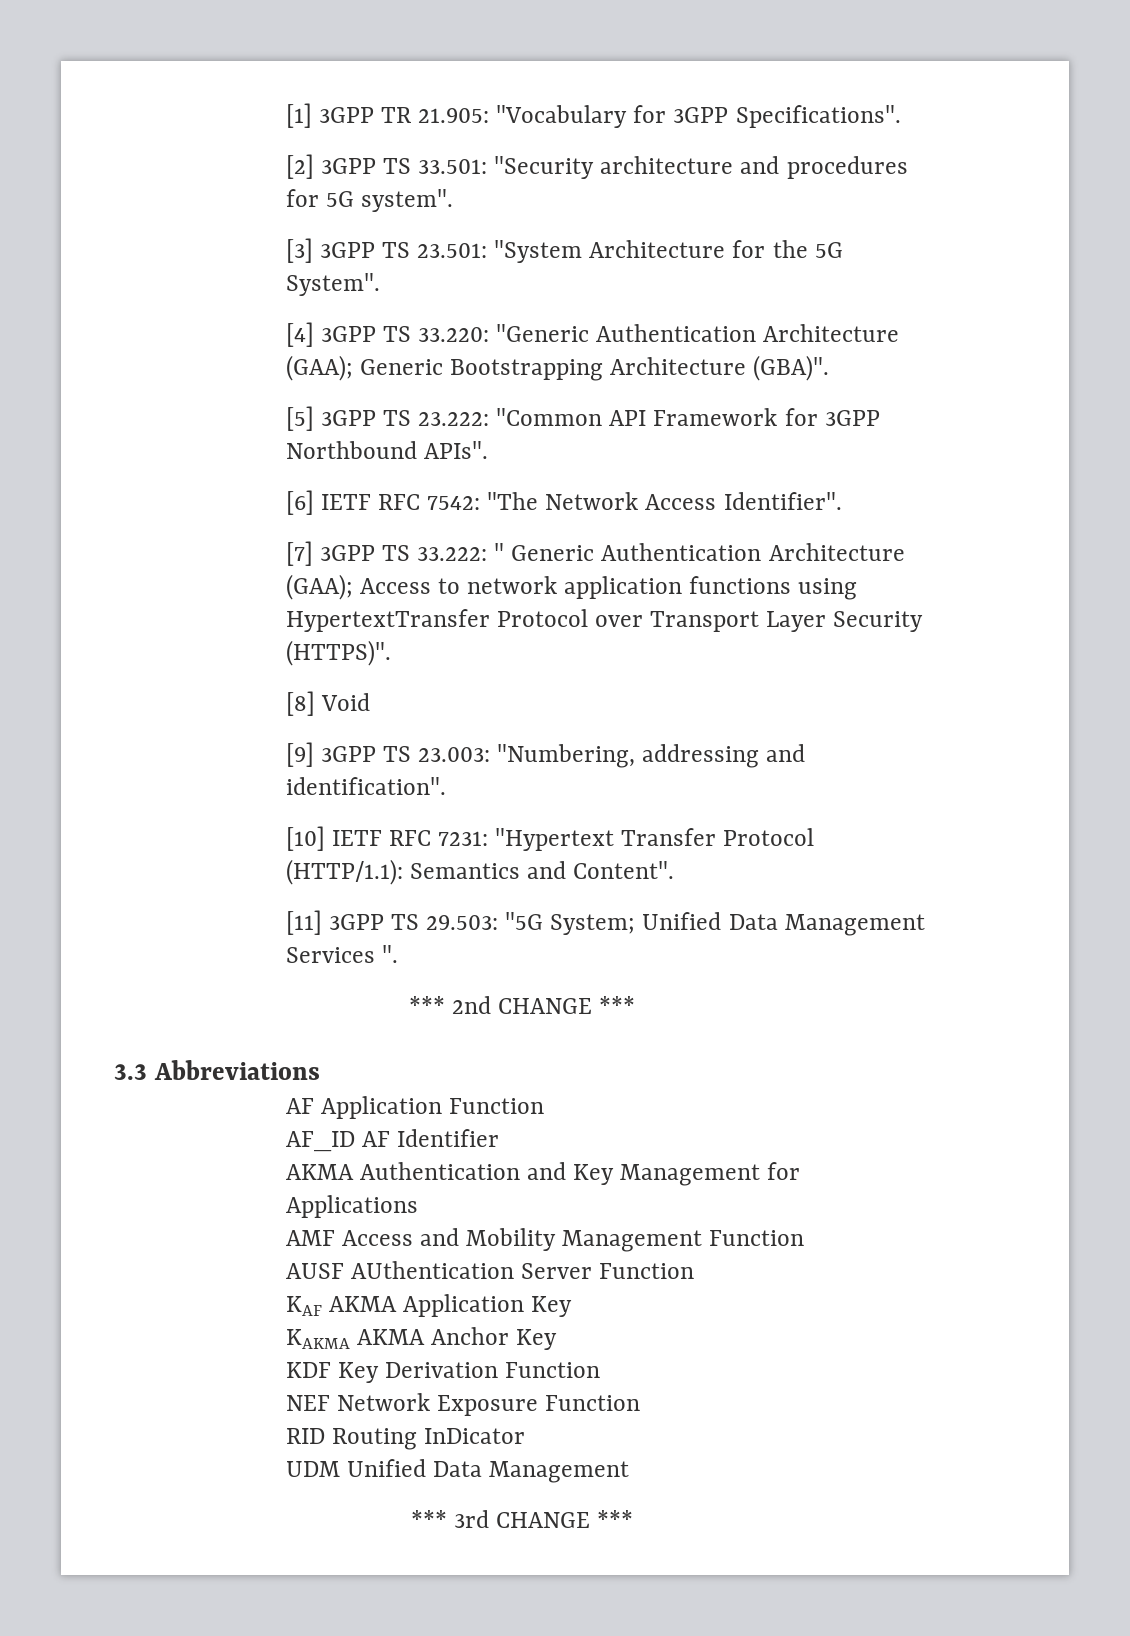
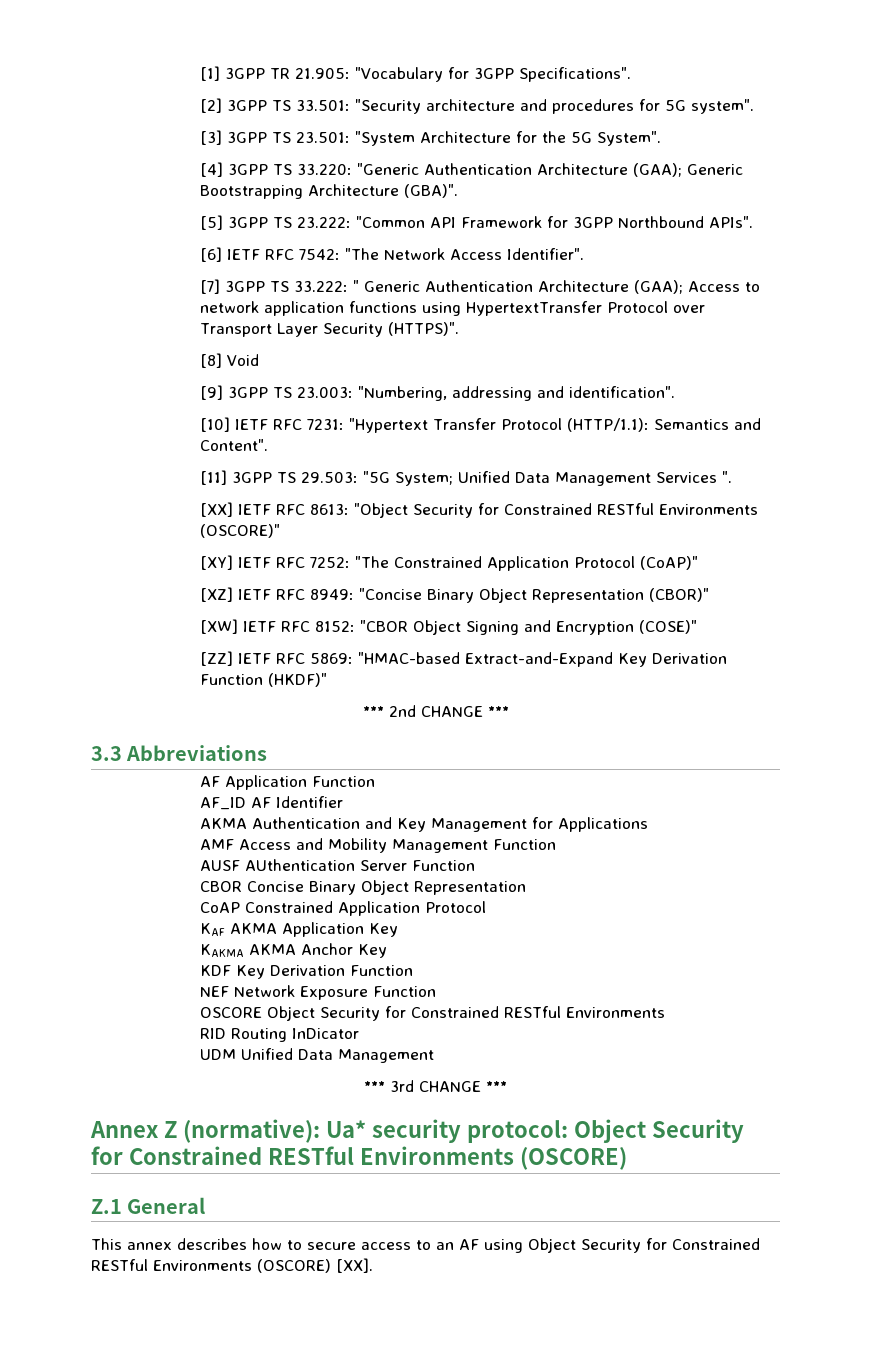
(398, 954) none -> [200,502,759,518] [200,524,281,538] [200,555,699,571] [200,587,710,603] [200,619,698,635] [200,651,728,667] [200,673,328,687] // [XX] IETF RFC 8613: "Object Security for Constrained RESTful Environments (OSCORE)" // [XY] IETF RFC 7252: "The Constrained Application Protocol (CoAP)" // [XZ] IETF RFC 8949: "Concise Binary Object Representation (CBOR)" // [XW] IETF RFC 8152: "CBOR Object Signing and Encryption (COSE)" // [ZZ] IETF RFC 5869: "HMAC-based Extract-and-Expand Key Derivation Function (HKDF)"
(694, 1271) none -> [200,880,527,895] [200,901,487,916] // CBOR Concise Binary Object Representation // CoAP Constrained Application Protocol
(640, 1403) none -> [200,1006,666,1021] // OSCORE Object Security for Constrained RESTful Environments
(634, 1519) none -> [90,1119,744,1143] [91,1146,627,1170] [91,1197,206,1214] [91,1238,760,1253] [91,1258,373,1273] // Annex Z (normative): Ua* security protocol: Object Security for Constrained RESTful Environments (OSCORE) // Z.1 General // This annex describes how to secure access to an AF using Object Security for Constrained RESTful Environments (OSCORE) [XX].

